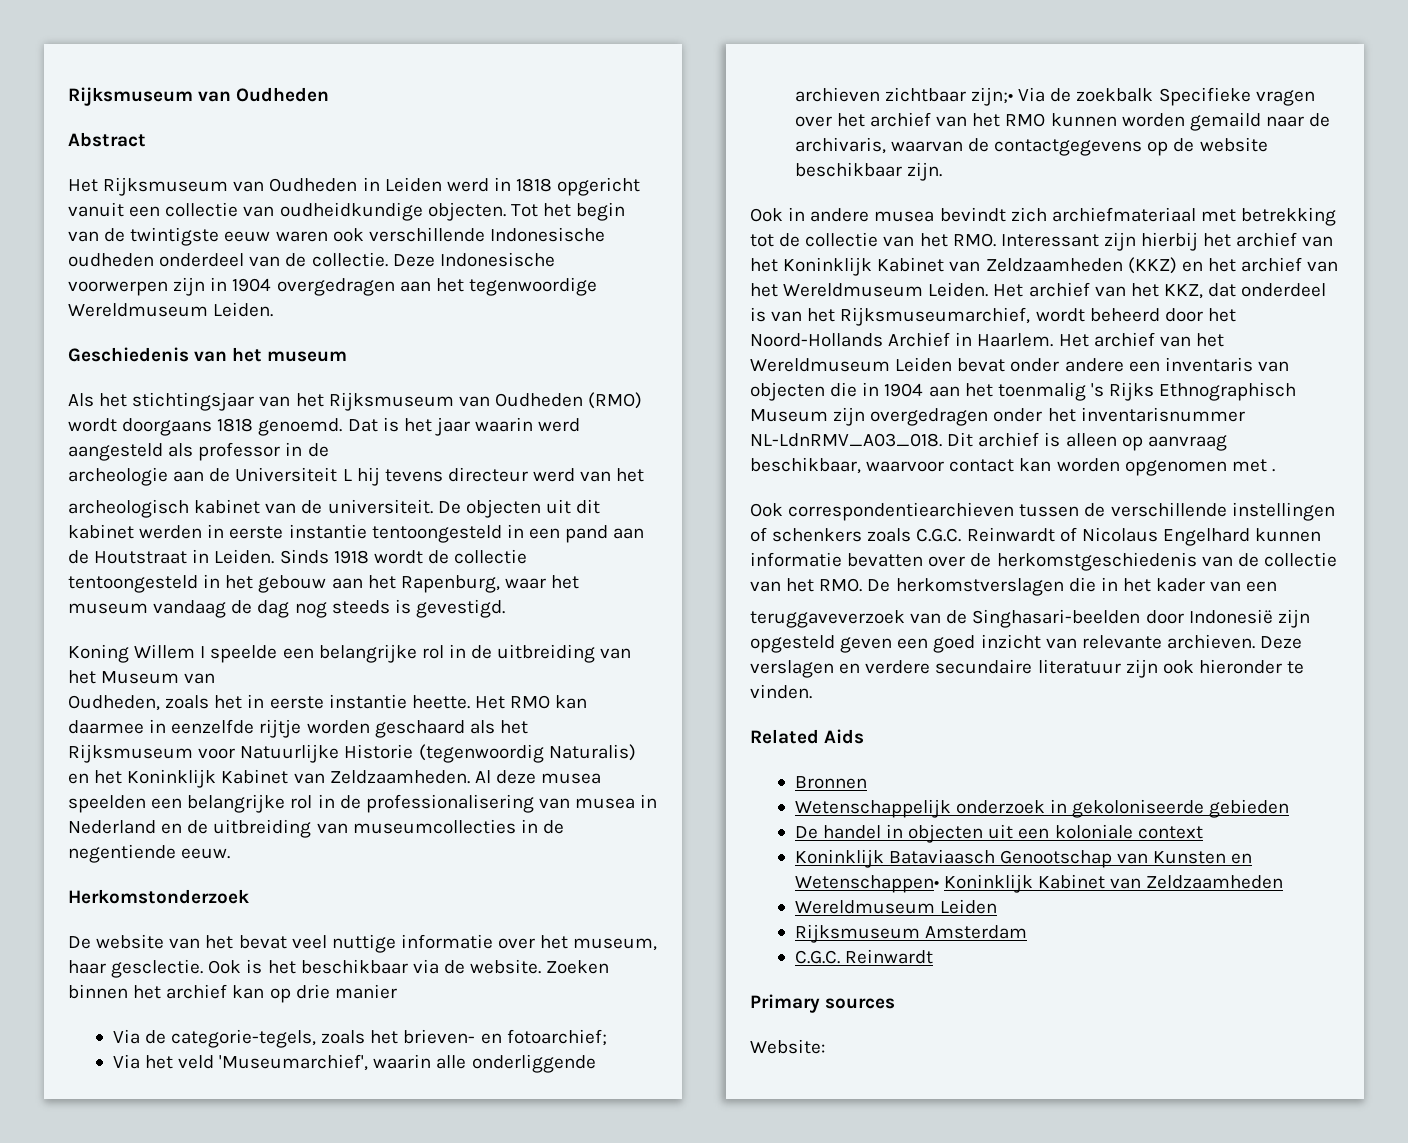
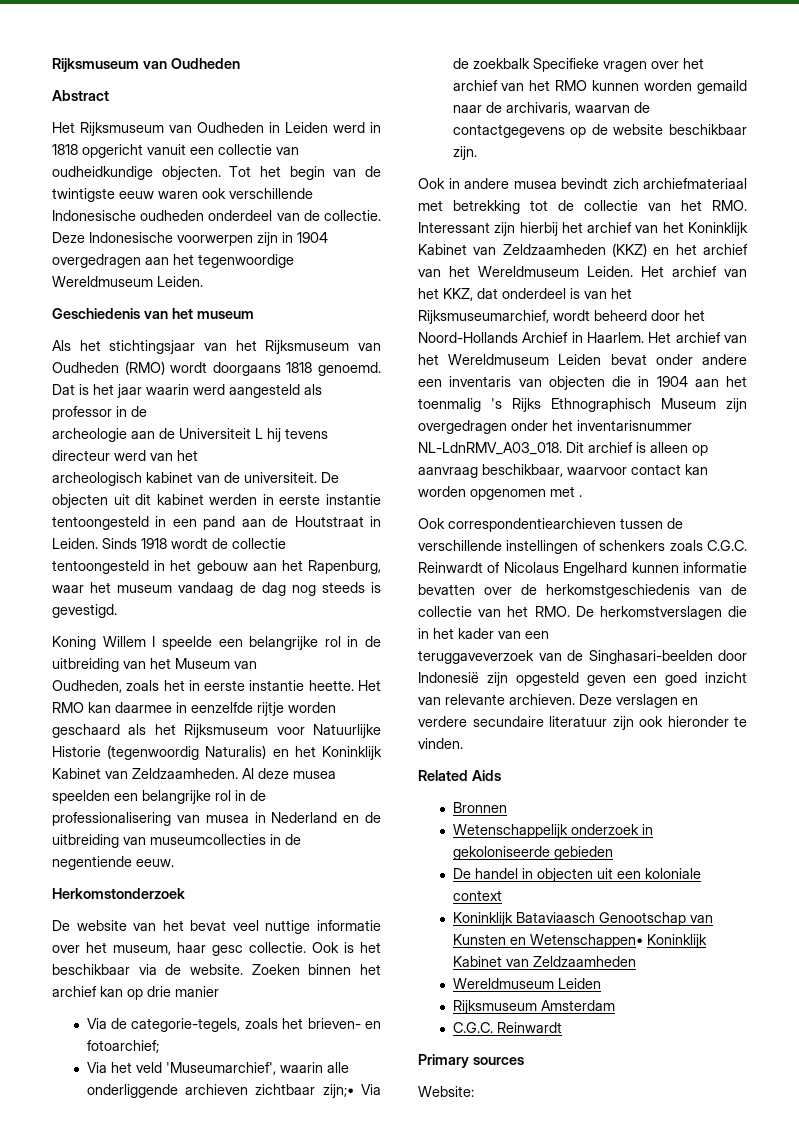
[111,959,204,978] gesclectie. -> [212,942,306,956] gesc collectie.

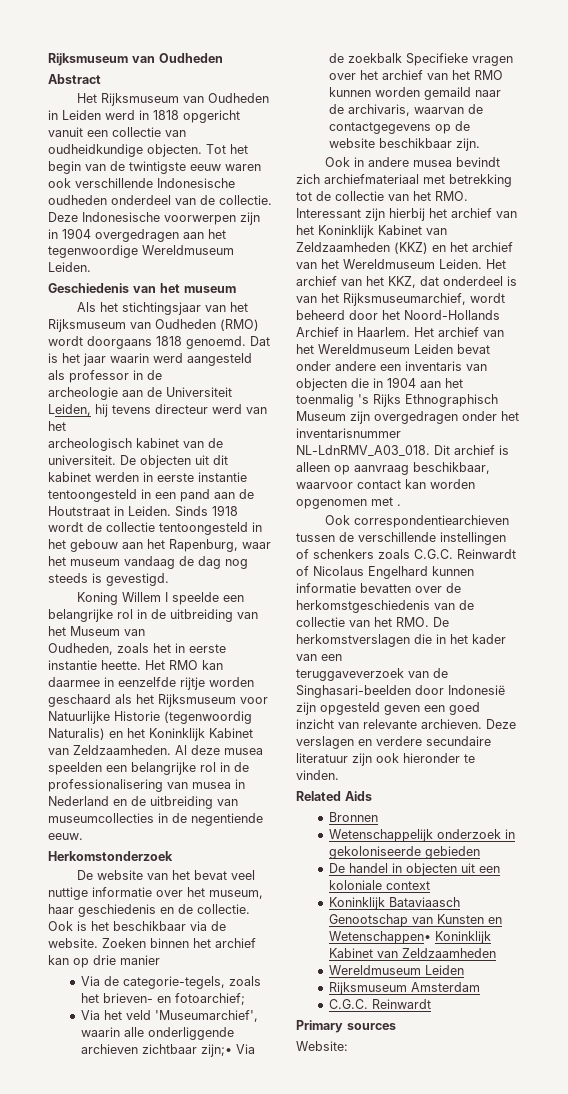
[255,428,263,439] L -> [48,404,91,416] Leiden,
[212,945,243,956] gesc -> [78,904,193,917] geschiedenis en de

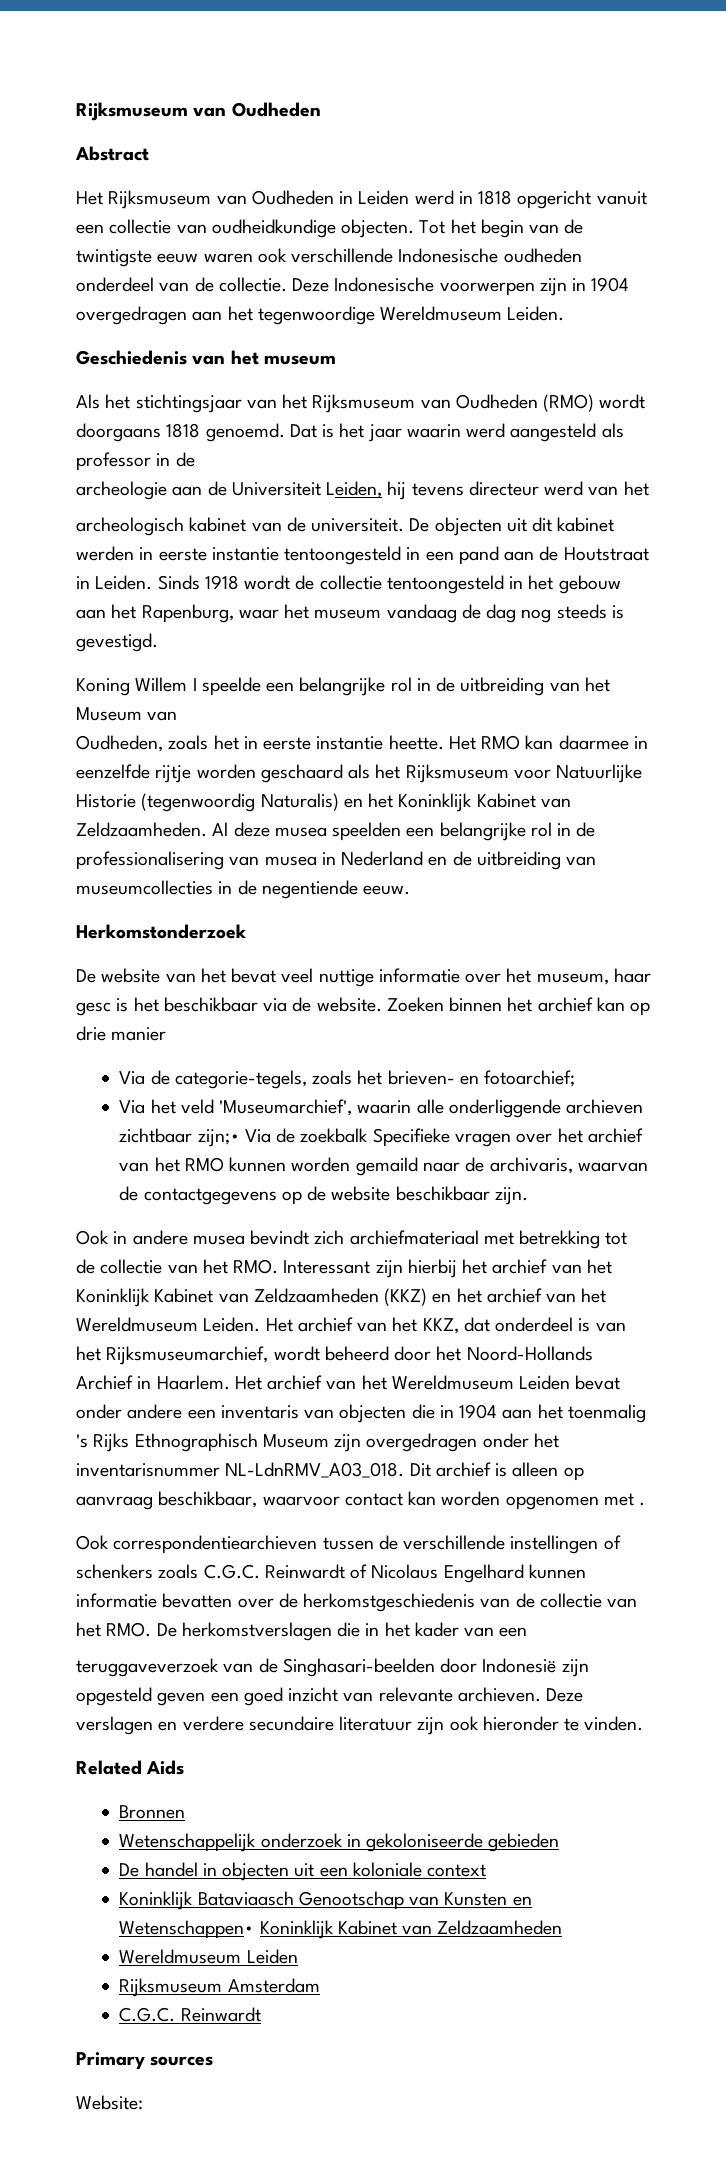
[78,904,250,917] [48,921,73,931] geschiedenis en de collectie. Ook -> [76,1002,111,1016] gesc

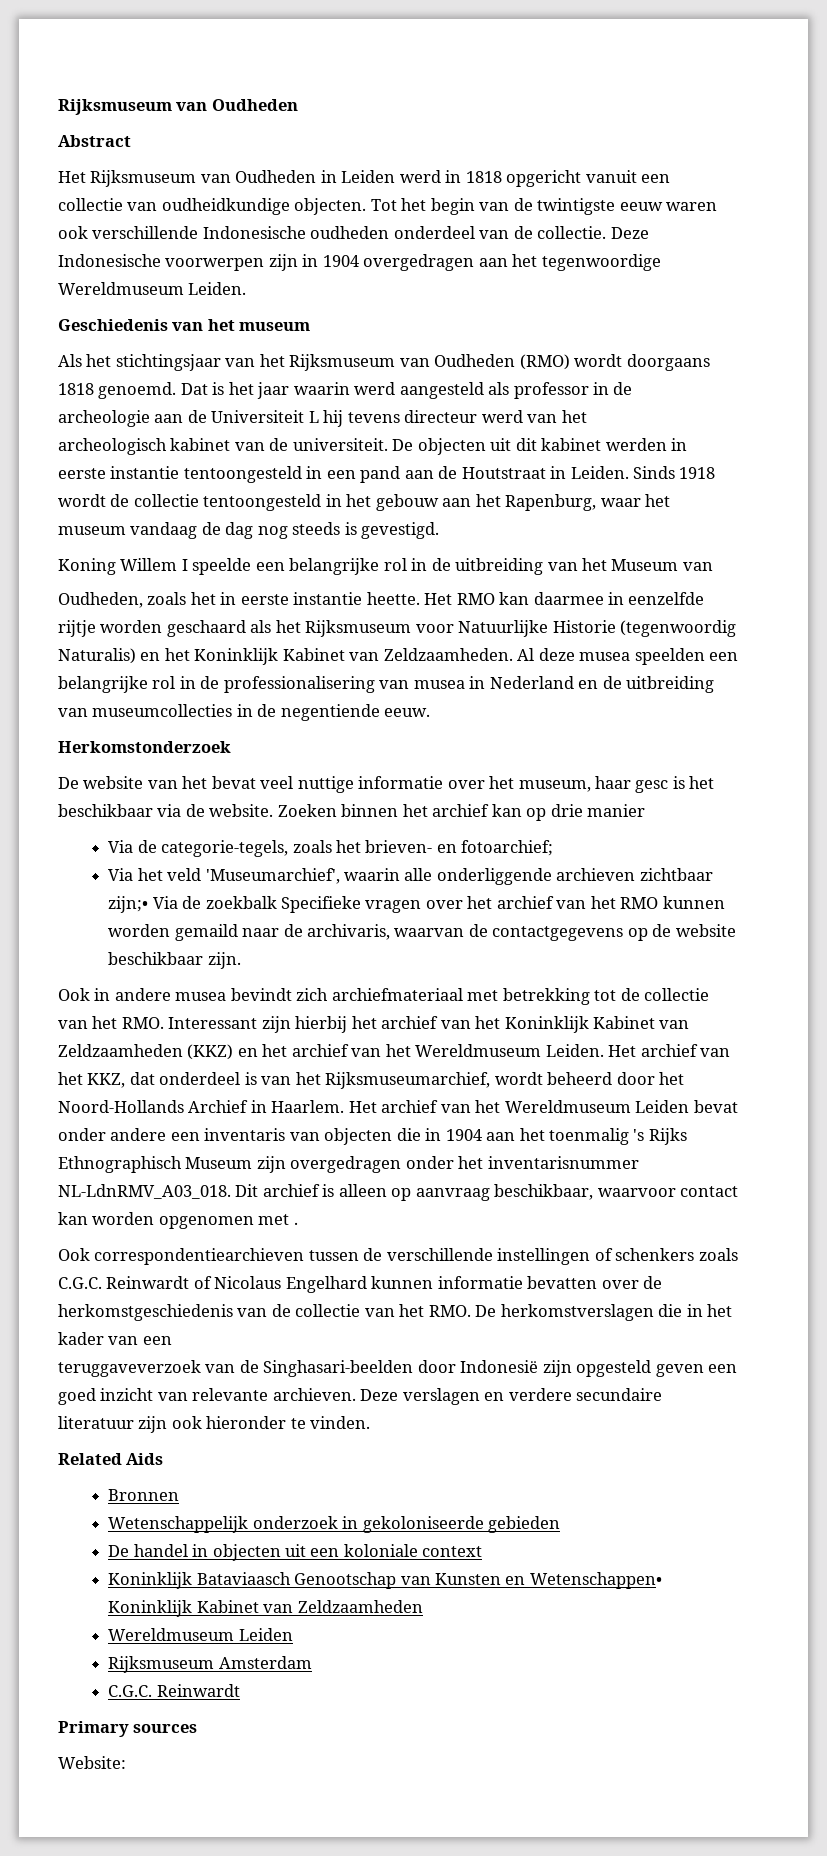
[326,481,383,498] Leiden, -> [308,411,319,423] L

